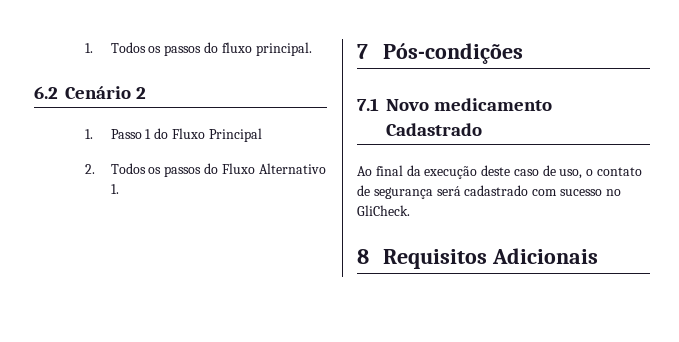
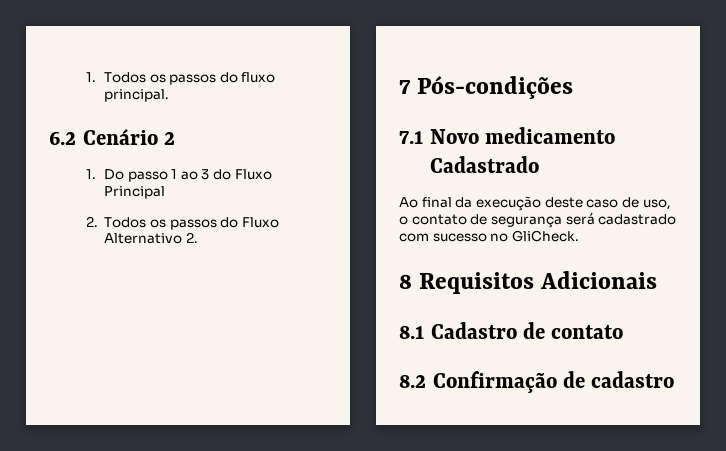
[110,129,152,139] Passo 1 -> [103,169,210,182] Do passo 1 ao 3
[110,184,119,194] 1. -> [185,232,198,243] 2.
(598, 256) none -> [399,322,624,339] [399,371,675,393] // 8.1 Cadastro de contato // 8.2 Confirmação de cadastro

